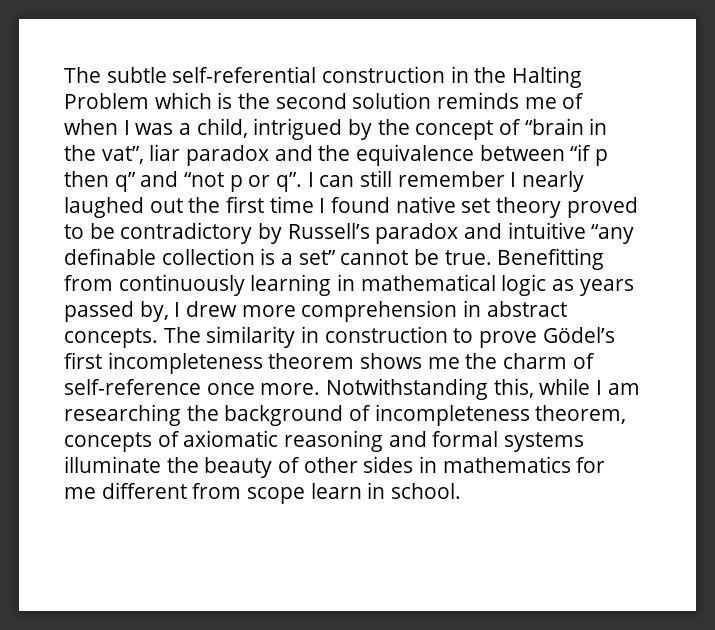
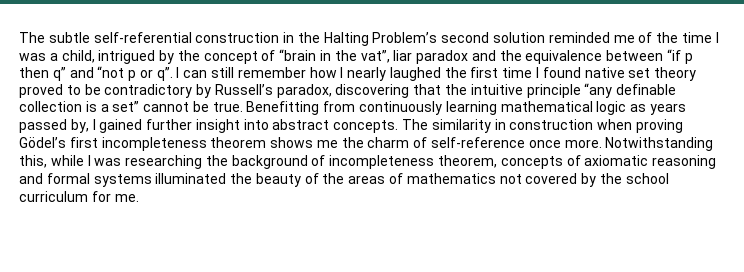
[64,92,271,109] Problem which is the -> [372,32,438,43] Problem’s
[437,92,520,109] reminds -> [548,32,610,43] reminded
[64,119,118,135] when -> [656,32,712,43] the time
(505, 179) none -> [309,67,337,78] how
[149,198,183,213] out -> (441, 74) none
[375,222,586,244] paradox and intuitive -> [276,84,581,98] paradox, discovering that the intuitive principle
[337,274,356,291] in -> (497, 108) none
[185,300,482,322] drew more comprehension in -> [99,119,269,133] gained further insight into
[453,328,538,348] to prove -> [597,119,683,133] when proving
[607,383,640,395] am -> [94,158,122,166] was
[64,456,161,473] illuminate -> [155,173,227,184] illuminated
[303,456,606,473] [64,482,462,504] other sides in mathematics for me different from scope learn in school. -> [322,173,669,187] [19,191,139,202] the areas of mathematics not covered by the school curriculum for me.

